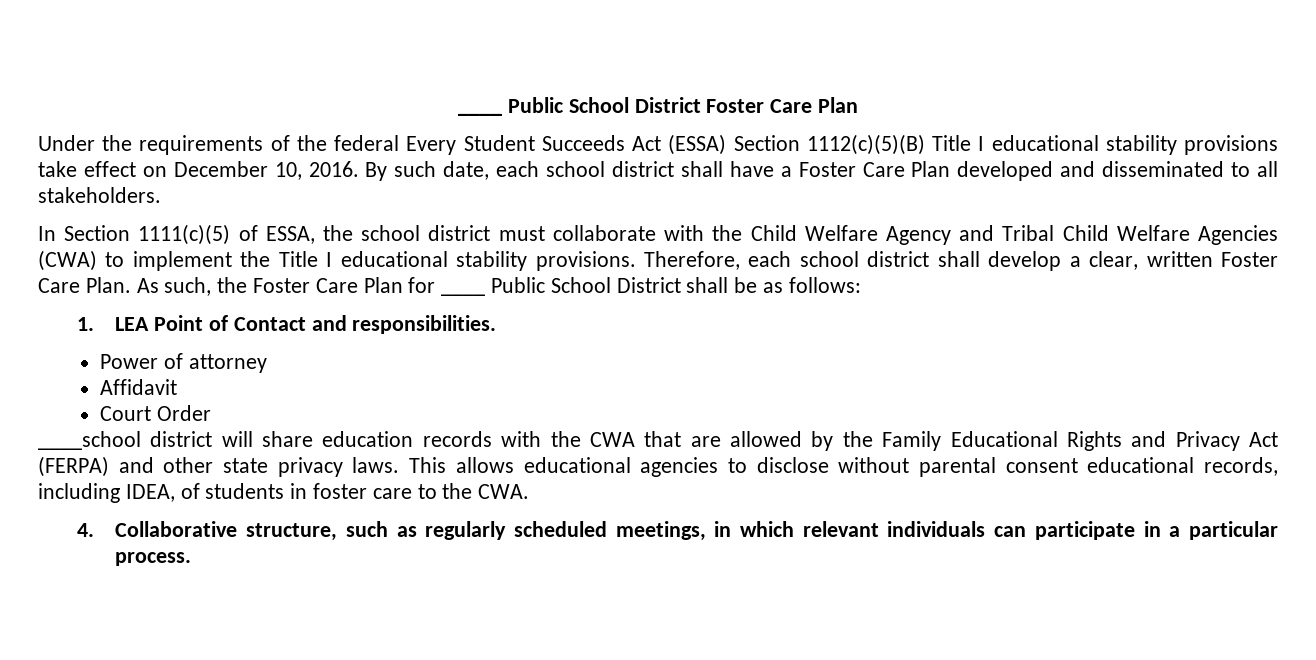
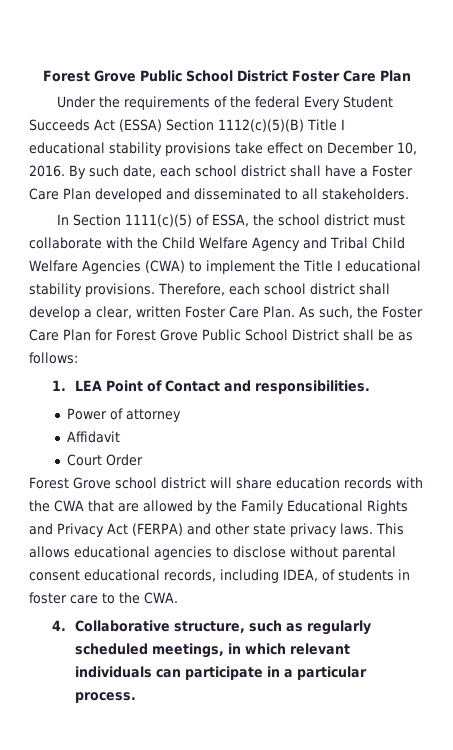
[458,113,503,116] ____ -> [42,70,136,82] Forest Grove
[441,293,486,296] ____ -> [116,329,198,341] Forest Grove
[38,431,141,450] ____school -> [29,477,157,489] Forest Grove school

